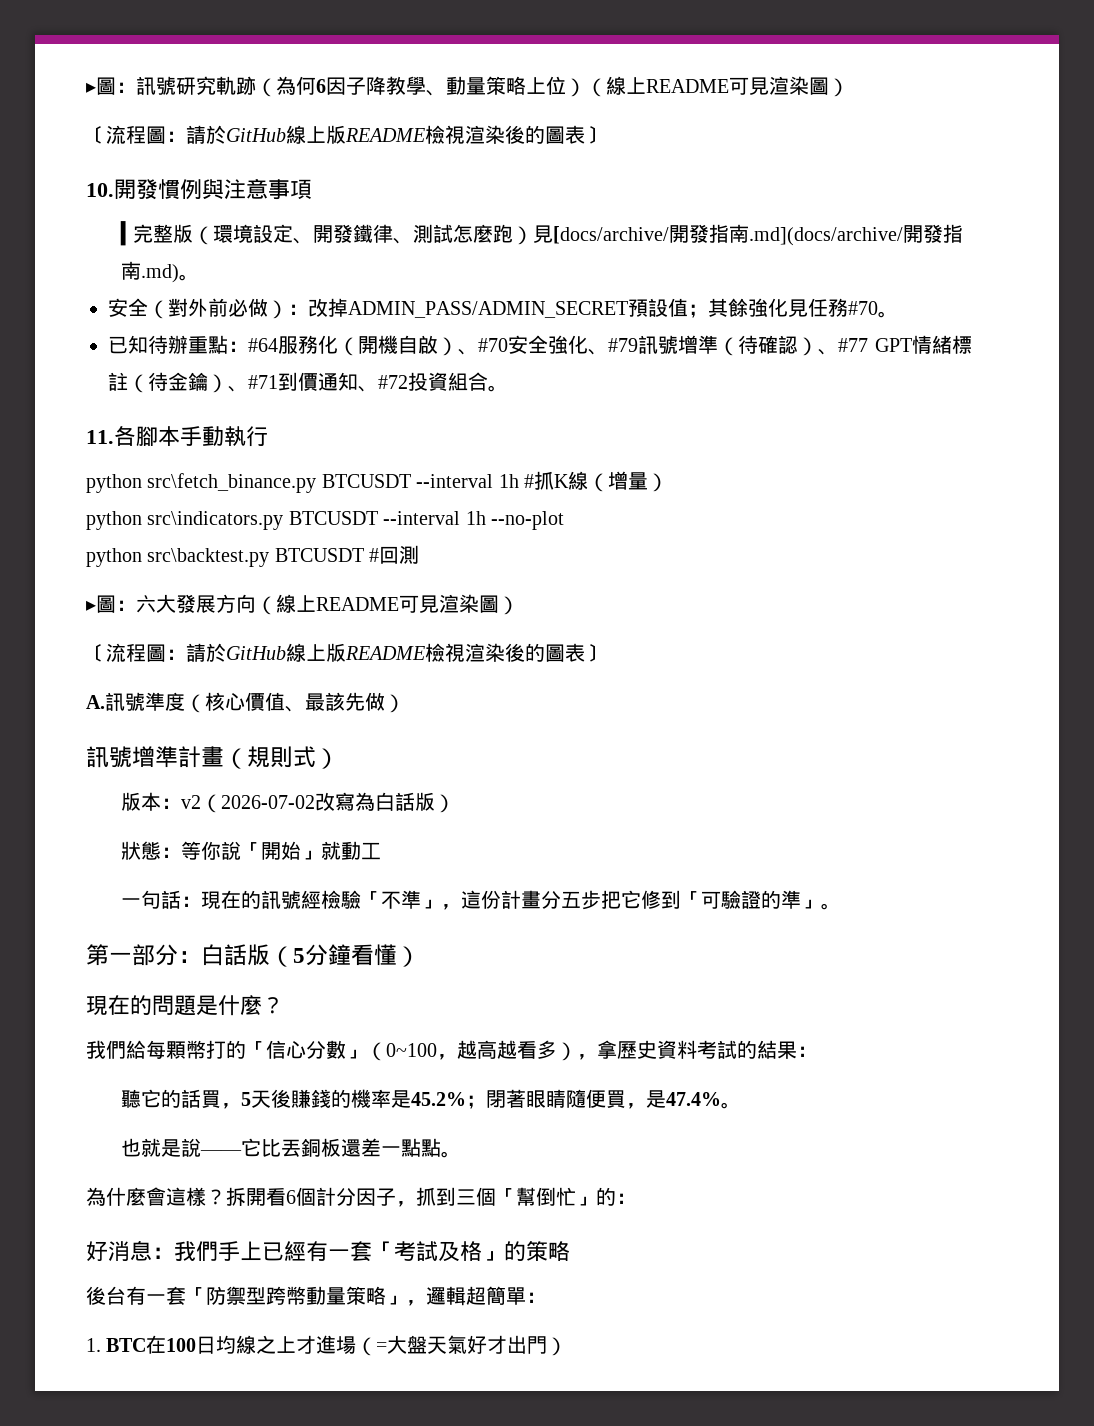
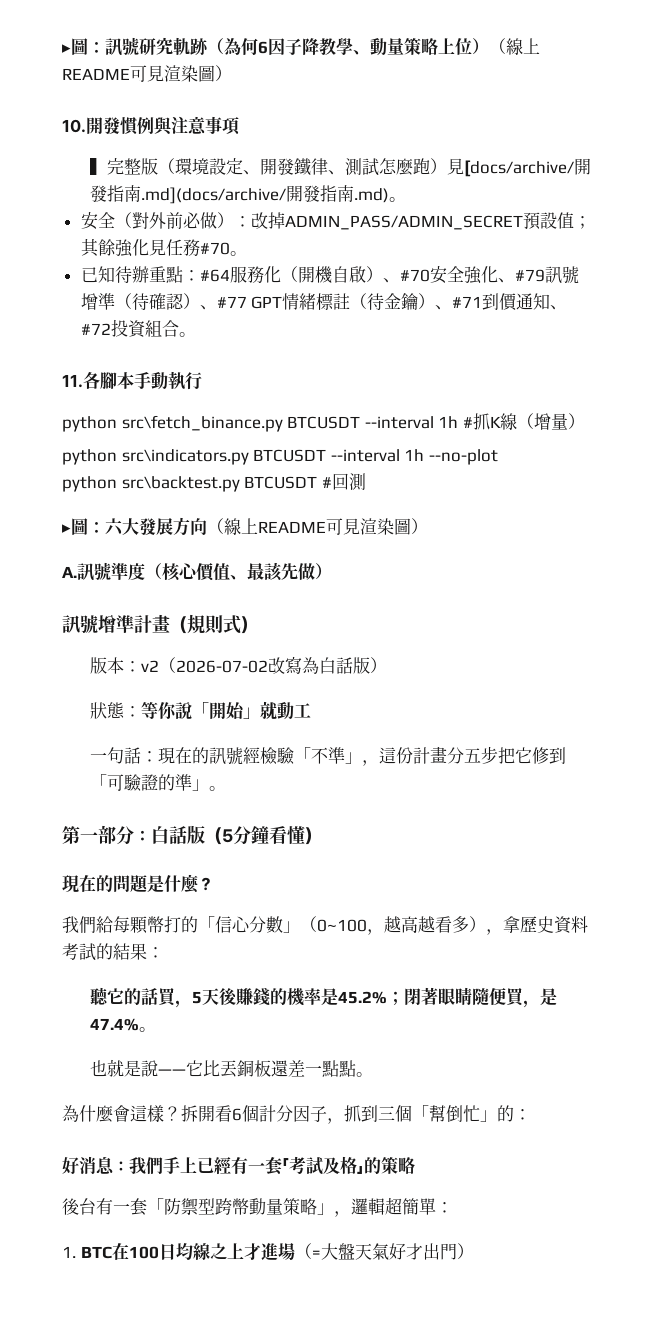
[86,125,605,144] // 〔流程圖：請於GitHub線上版README檢視渲染後的圖表〕 -> (232, 73) none
[86,643,605,662] // 〔流程圖：請於GitHub線上版README檢視渲染後的圖表〕 -> (428, 526) none

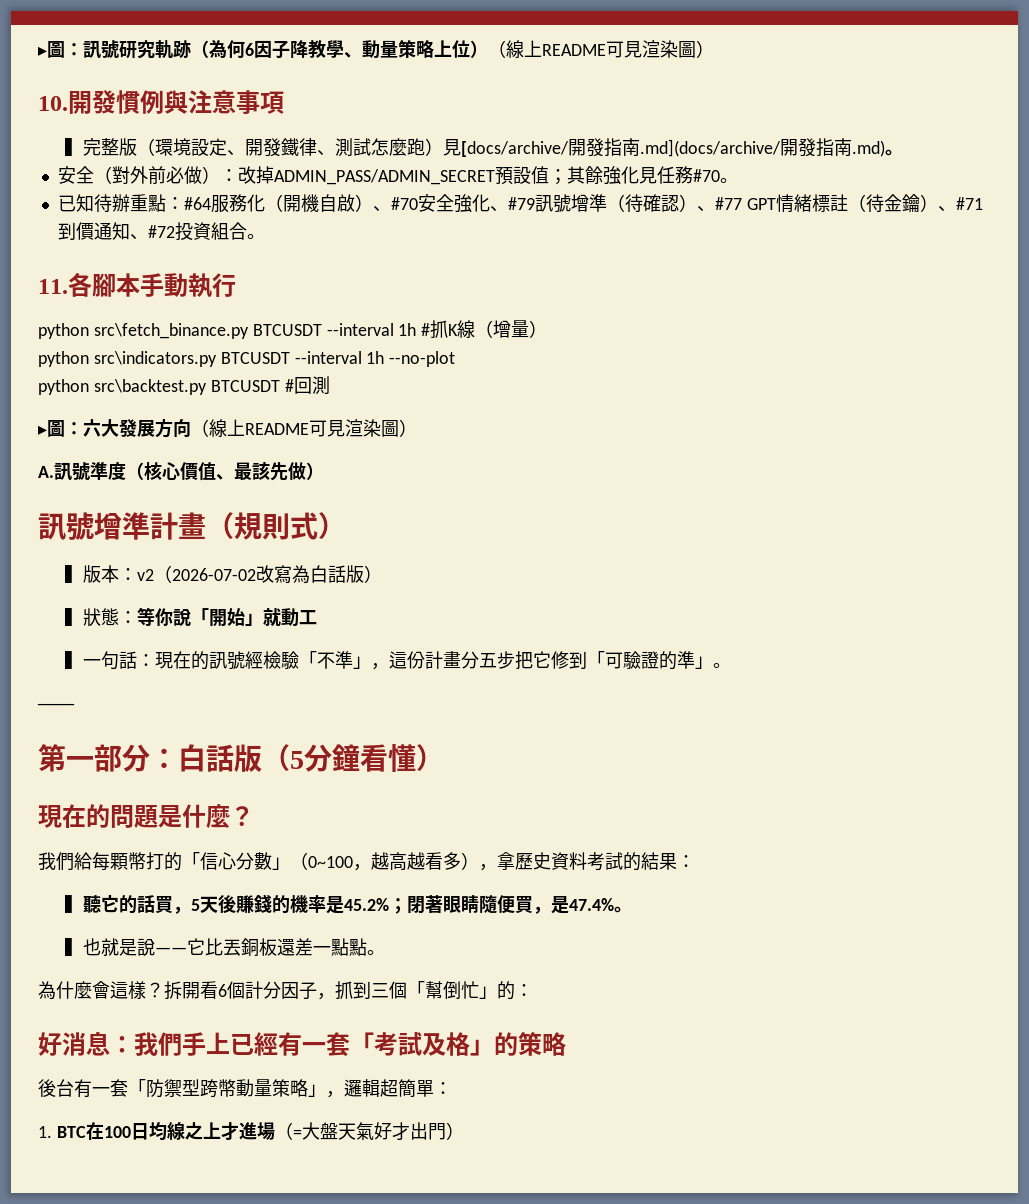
(258, 625) none -> [65,565,84,584] ▍
(387, 665) none -> [65,608,84,627] ▍
(311, 710) none -> [65,651,84,670] ▍
(226, 788) none -> [37,703,75,710] // ────
(164, 952) none -> [65,895,84,914] ▍
(156, 1029) none -> [65,938,84,957] ▍

